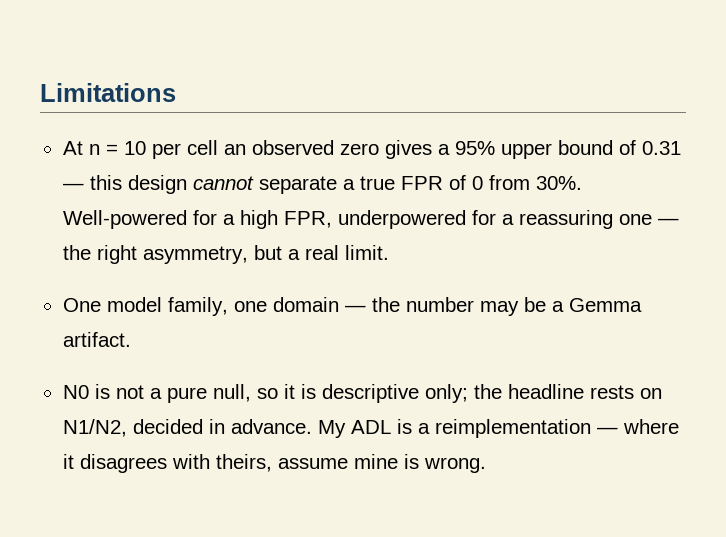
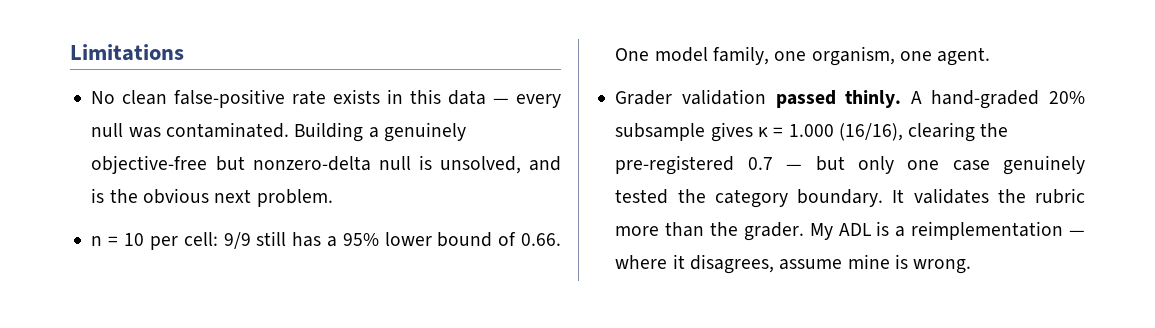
[62,140,432,159] At n = 10 per cell an observed zero gives -> [91,89,561,108] [91,122,466,142] [91,155,561,174] [91,188,333,207] [91,231,322,250] No clean false-positive rate exists in this data — every null was contaminated. Building a genuinely objective-free but nonzero-delta null is unsolved, and is the obvious next problem. // n = 10 per cell: 9/9 still has
[500,143,552,159] upper -> [384,232,432,246] lower
[641,141,681,155] [62,175,582,194] [62,210,679,229] [62,245,389,264] [62,297,642,316] [62,332,131,347] [62,384,662,403] [62,419,312,437] 0.31 — this design cannot separate a true FPR of 0 from 30%. Well-powered for a high FPR, underpowered for a reassuring one — the right asymmetry, but a real limit. // One model family, one domain — the number may be a Gemma artifact. // N0 is not a pure null, so it is descriptive only; the headline rests on N1/N2, decided in advance. -> [521,233,562,246] [615,46,991,66] [615,89,1085,109] [615,122,1009,142] [615,155,1085,175] [615,188,1085,208] [615,222,804,241] 0.66. One model family, one organism, one agent. // Grader validation passed thinly. A hand-graded 20% subsample gives κ = 1.000 (16/16), clearing the pre-registered 0.7 — but only one case genuinely tested the category boundary. It validates the rubric more than the grader.
[79,454,272,473] disagrees with theirs, -> [689,254,774,274] disagrees,

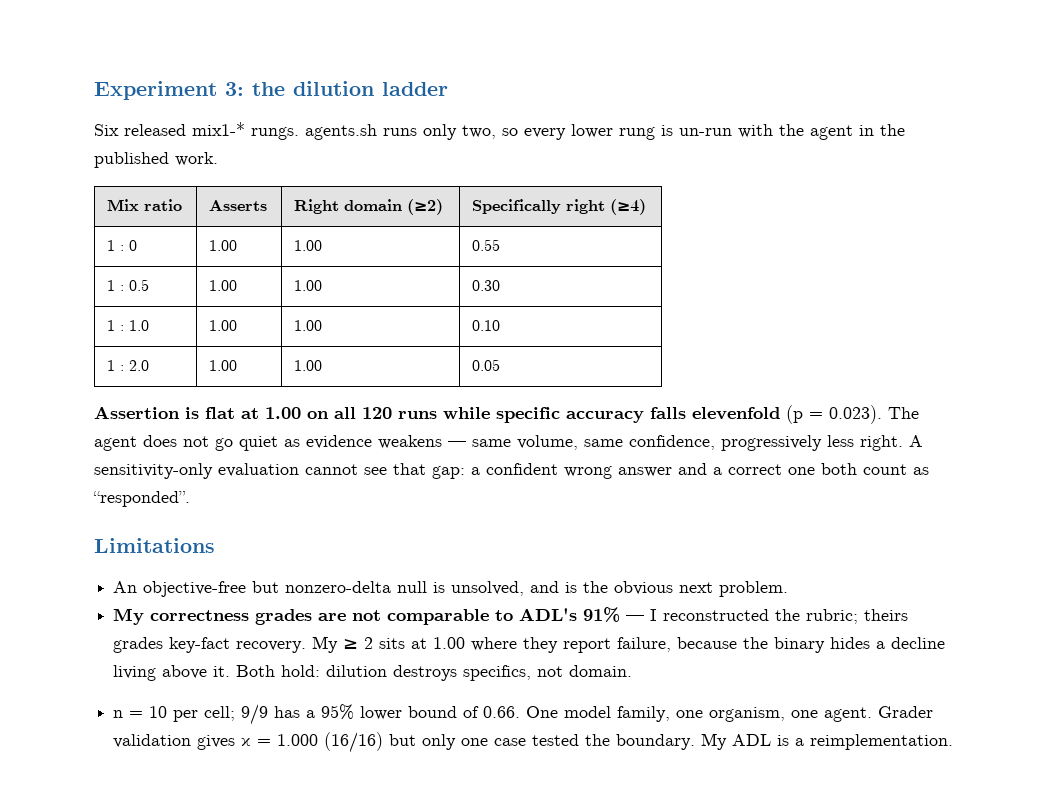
[70,44,184,61] [91,89,561,108] [91,122,466,142] Limitations // No clean false-positive rate exists in this data — every null was contaminated. Building a genuinely -> [94,81,448,100] [94,122,905,140] [94,152,218,168] [107,199,183,211] [209,200,268,211] [294,199,444,215] [472,199,647,215] [107,240,138,251] [209,240,238,251] [294,240,323,251] [472,239,501,251] [107,279,150,291] [209,280,238,291] [294,280,323,291] [472,280,501,291] [107,320,150,331] [209,320,238,331] [294,320,323,331] [472,320,501,331] [107,360,150,371] [209,360,238,371] [294,360,323,371] [472,359,501,371] [94,405,919,424] [94,435,923,451] [94,463,929,479] [93,491,190,507] [94,538,215,553] [113,581,138,593] Experiment 3: the dilution ladder // Six released mix1-* rungs. agents.sh runs only two, so every lower rung is un-run with the agent in the published work. // Mix ratio | Asserts | Right domain (≥2) | Specifically right (≥4) // 1 : 0 | 1.00 | 1.00 | 0.55 // 1 : 0.5 | 1.00 | 1.00 | 0.30 // 1 : 1.0 | 1.00 | 1.00 | 0.10 // 1 : 2.0 | 1.00 | 1.00 | 0.05 // Assertion is flat at 1.00 on all 120 runs while specific accuracy falls elevenfold (p = 0.023). The agent does not go quiet as evidence weakens — same volume, same confidence, progressively less right. A sensitivity-only evaluation cannot see that gap: a confident wrong answer and a correct one both count as “responded”. // Limitations // An
(333, 198) none -> [113,607,909,625] [113,636,946,653] [113,665,633,681] // My correctness grades are not comparable to ADL's 91% — I reconstructed the rubric; theirs grades key-fact recovery. My ≥ 2 sits at 1.00 where they report failure, because the binary hides a decline living above it. Both hold: dilution destroys specifics, not domain.
[183,231,287,249] cell: 9/9 still -> [204,704,269,725] cell; 9/9
(991, 56) // -> (873, 714) none
[775,90,1085,109] [615,122,1009,142] [615,155,803,175] passed thinly. A hand-graded 20% subsample gives κ = 1.000 (16/16), clearing the pre-registered 0.7 — -> [197,732,384,753] gives κ = 1.000 (16/16)
[1002,155,1085,175] genuinely -> (527, 742) none
[714,188,1085,208] [615,221,1085,241] [615,254,972,274] category boundary. It validates the rubric more than the grader. My ADL is a reimplementation — where it disagrees, assume mine is wrong. -> [616,733,954,750] boundary. My ADL is a reimplementation.

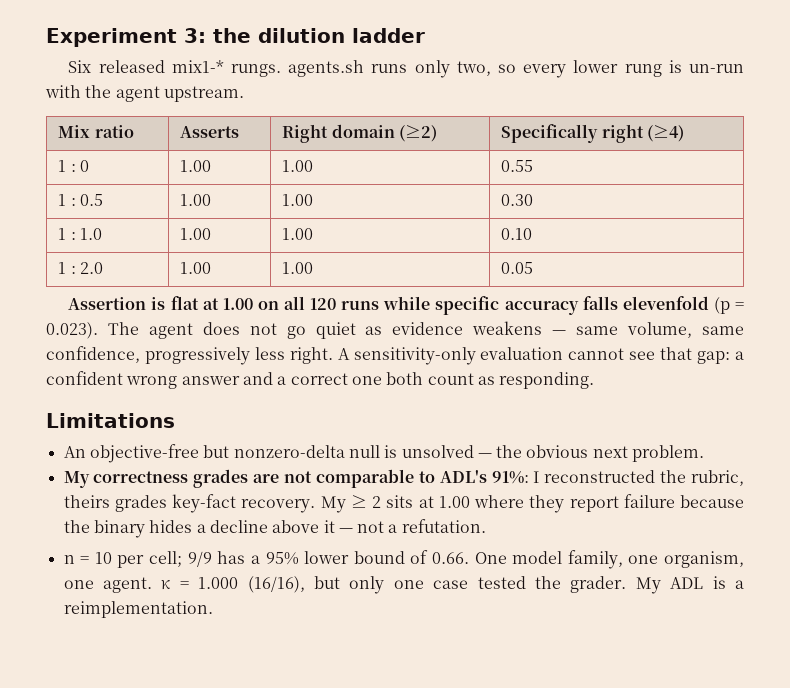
[859,124,905,136] [94,152,218,168] in the published work. -> [163,86,244,102] upstream.
[93,491,190,507] “responded”. -> [499,372,595,389] responding.
[451,581,578,596] unsolved, and is -> [401,445,492,458] unsolved —
[583,607,645,622] 91% — -> [491,471,529,484] 91%:
[806,609,859,624] rubric; -> [691,470,745,486] rubric,
[617,637,672,652] failure, -> [623,494,675,508] failure
[113,665,633,681] living above it. Both hold: dilution destroys specifics, not domain. -> [272,519,486,533] above it — not a refutation.
[878,706,934,718] [113,734,236,750] Grader validation gives -> (152, 585) none
[324,732,384,753] (16/16) -> [247,576,305,593] (16/16),
[616,734,696,750] boundary. -> [570,576,627,593] grader.

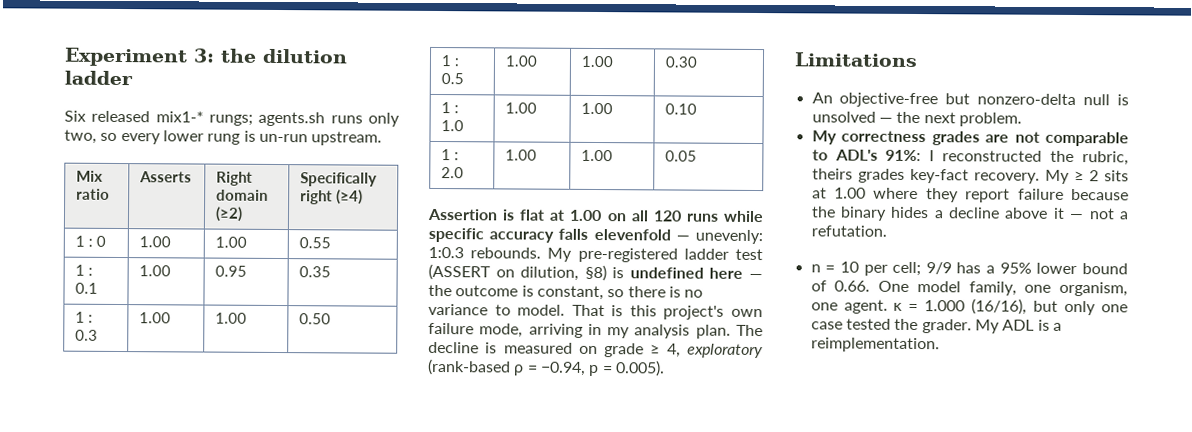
[230,64,281,77] rungs. -> [209,114,253,126] rungs;
[45,85,160,102] with the agent -> (308, 138) none
(534, 166) none -> [74,264,93,276] [74,282,98,294] [138,265,171,277] [214,265,247,277] [298,266,331,278] [74,311,93,323] [74,329,98,341] [138,312,171,324] [214,312,247,324] [298,313,331,325] // 1 : 0.1 | 1.00 | 0.95 | 0.35 // 1 : 0.3 | 1.00 | 1.00 | 0.50
[713,297,744,314] [46,321,744,339] [46,346,744,365] [46,371,595,389] (p = 0.023). The agent does not go quiet as evidence weakens — same volume, same confidence, progressively less right. A sensitivity-only evaluation cannot see that gap: a confident wrong answer and a correct one both count as responding. -> [675,229,763,245] [428,246,763,263] [428,263,763,282] [428,284,704,301] [428,303,763,320] [428,322,763,339] [428,341,763,359] [427,358,665,377] — unevenly: 1:0.3 rebounds. My pre-registered ladder test (ASSERT on dilution, §8) is undefined here — the outcome is constant, so there is no variance to model. That is this project's own failure mode, arriving in my analysis plan. The decline is measured on grade ≥ 4, exploratory (rank-based ρ = −0.94, p = 0.005).
[526,445,589,458] obvious -> (921, 117) none

